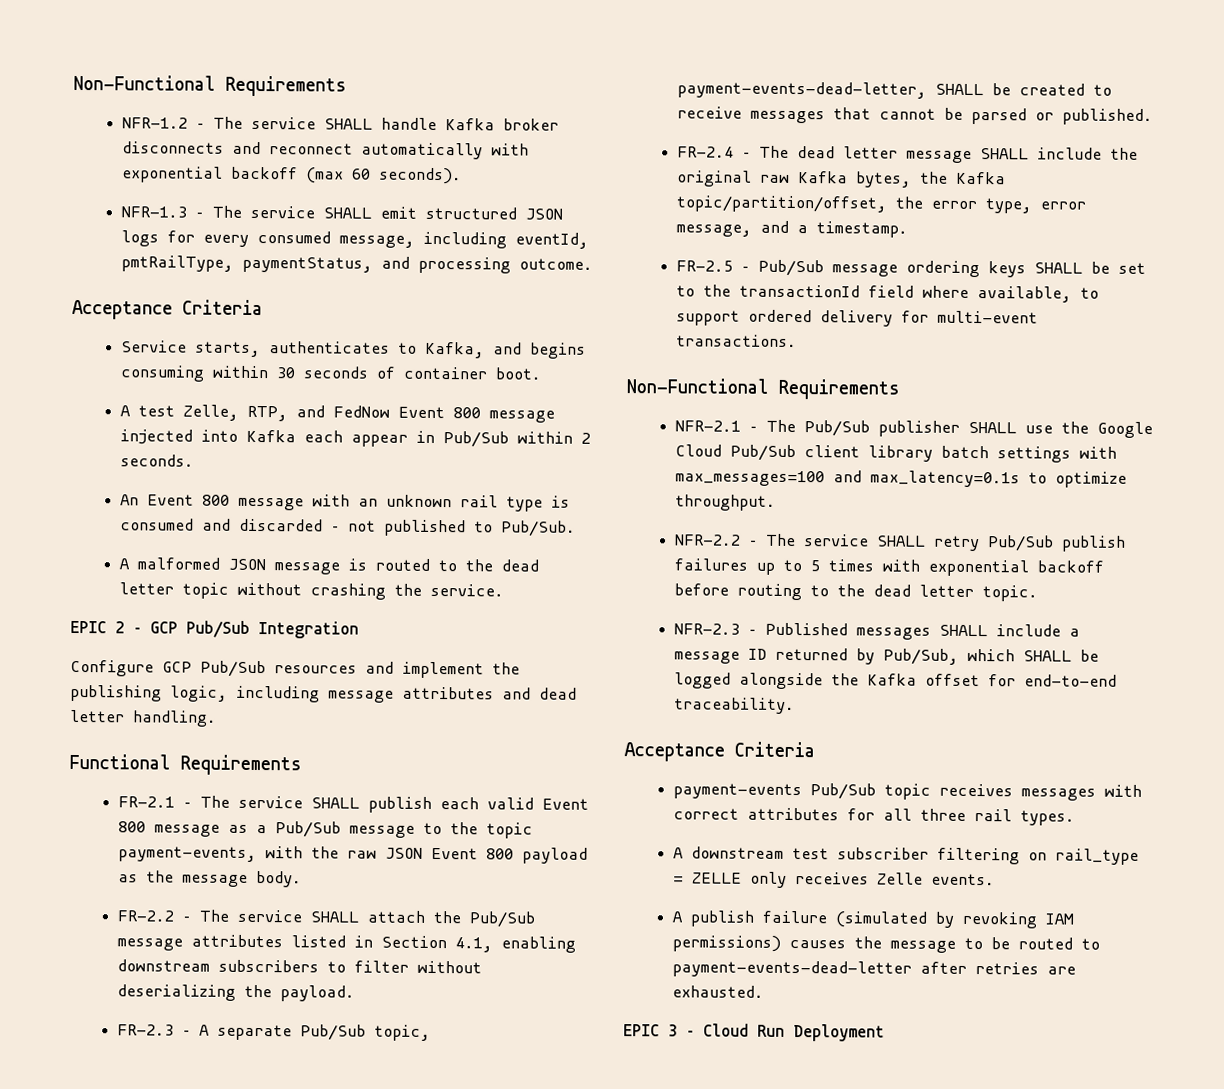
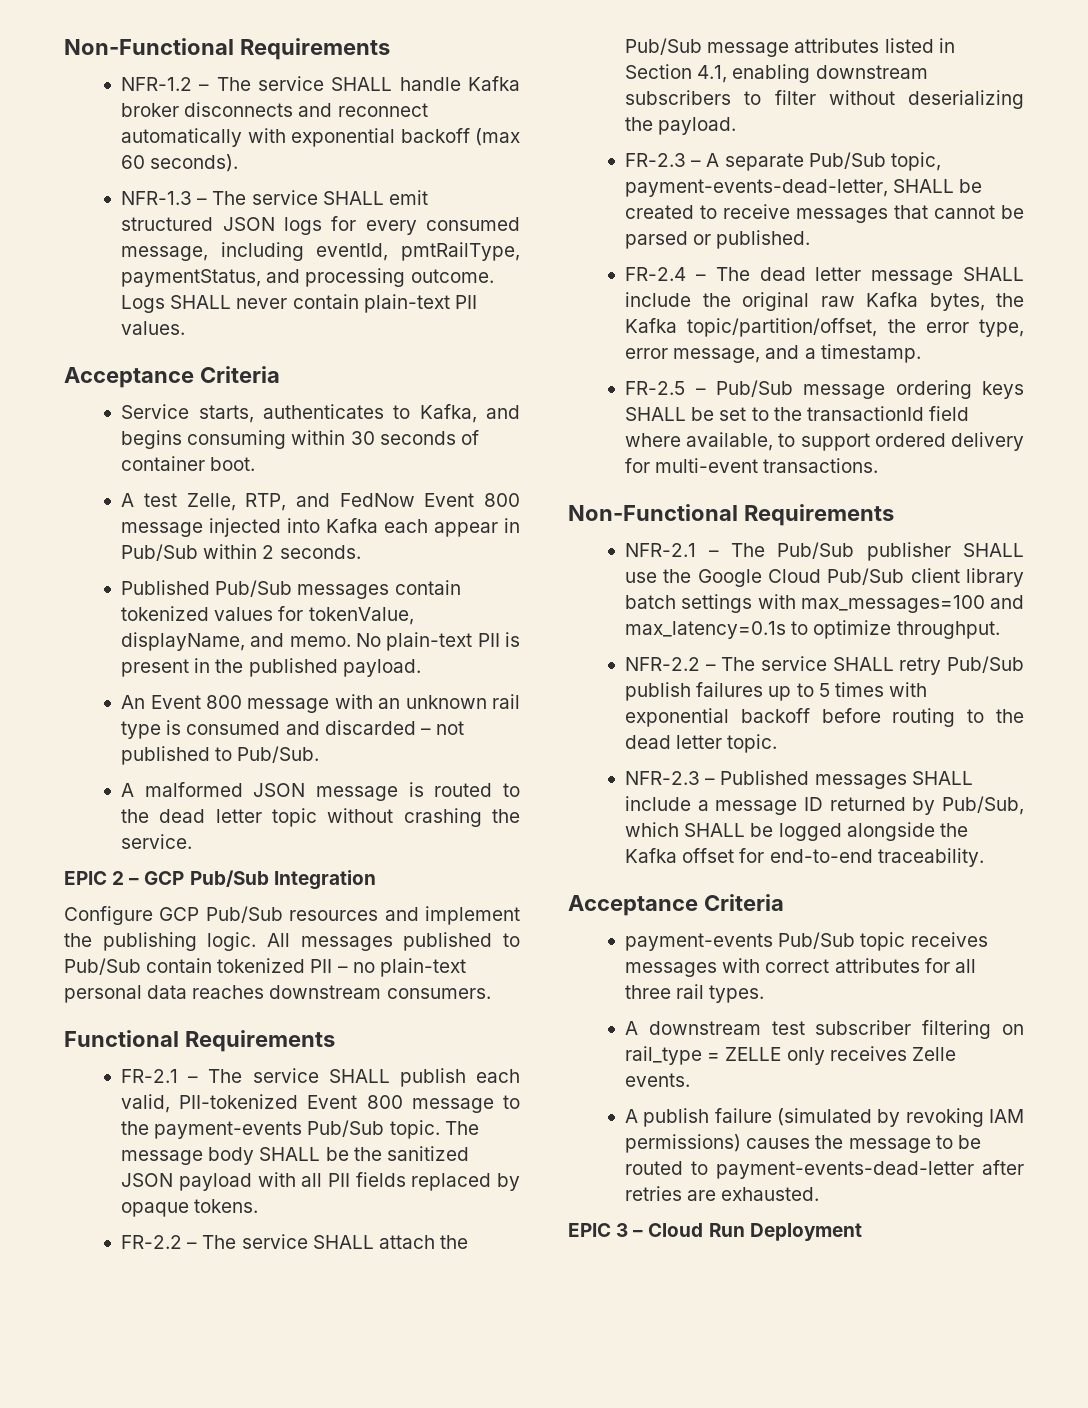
(593, 264) none -> [121,294,477,313] [121,321,186,335] Logs SHALL never contain plain-text PII values.
(194, 460) none -> [121,580,461,599] [121,606,414,625] [121,632,520,651] [121,658,421,677] // Published Pub/Sub messages contain tokenized values for tokenValue, displayName, and memo. No plain-text PII is present in the published payload.
[170,685,577,703] [70,709,217,727] logic, including message attributes and dead letter handling. -> [207,932,521,951] [64,958,466,977] [64,985,491,1003] logic. All messages published to Pub/Sub contain tokenized PII – no plain-text personal data reaches downstream consumers.
[486,797,589,810] [117,821,533,839] [117,846,588,864] [117,870,302,888] valid Event 800 message as a Pub/Sub message to the topic payment-events, with the raw JSON Event 800 payload as the message body. -> [121,1094,520,1113] [121,1120,479,1139] [121,1146,469,1165] [121,1172,520,1191] [121,1199,259,1217] valid, PII-tokenized Event 800 message to the payment-events Pub/Sub topic. The message body SHALL be the sanitized JSON payload with all PII fields replaced by opaque tokens.

